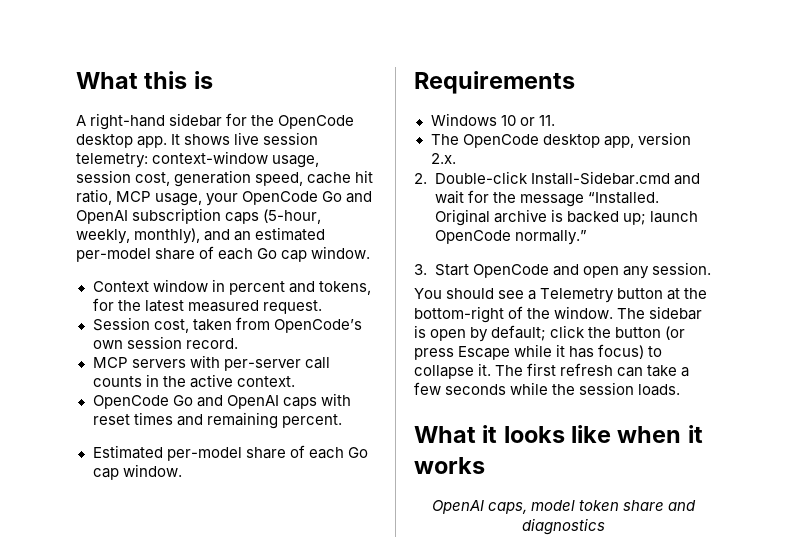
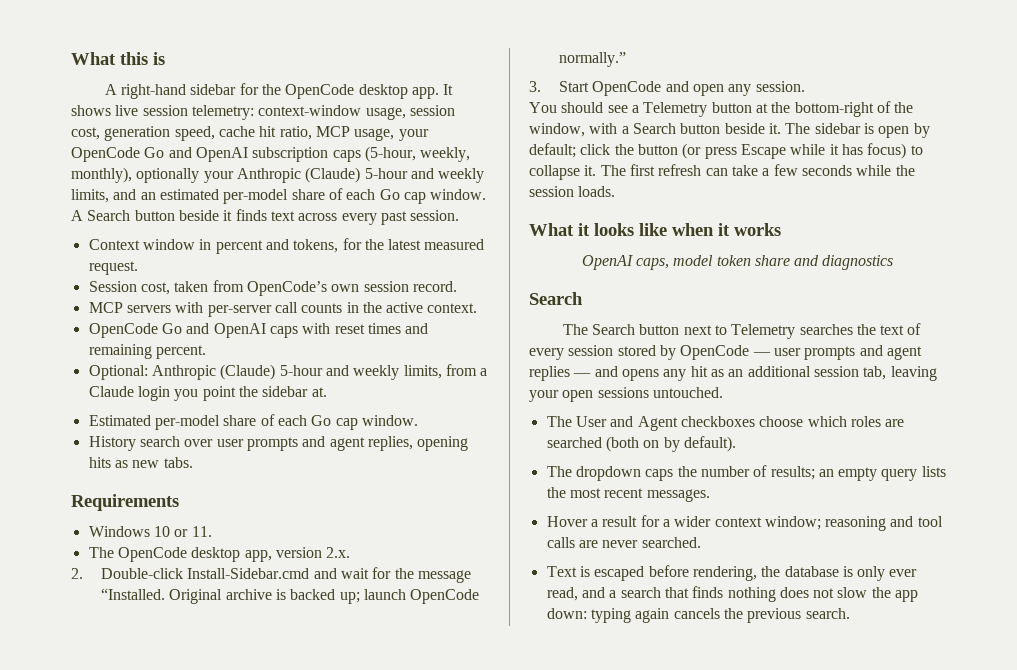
(201, 236) none -> [136,167,485,183] [71,189,109,203] optionally your Anthropic (Claude) 5-hour and weekly limits,
(371, 252) none -> [71,209,460,225] A Search button beside it finds text across every past session.
(342, 421) none -> [88,364,488,380] [88,386,327,401] // Optional: Anthropic (Claude) 5-hour and weekly limits, from a Claude login you point the sidebar at.
(182, 470) none -> [88,436,469,451] [88,457,193,468] // History search over user prompts and agent replies, opening hits as new tabs.
[554,306,614,319] window. -> [529,123,781,137] window, with a Search button beside it.
(605, 526) none -> [529,292,583,305] [562,323,922,339] [529,345,922,360] [529,366,937,381] [529,387,723,402] [546,416,905,431] [546,436,736,452] [546,465,946,481] [546,487,710,502] [546,515,943,531] [546,537,701,548] [546,565,918,581] [546,586,919,602] [546,608,850,623] // Search // The Search button next to Telemetry searches the text of every session stored by OpenCode — user prompts and agent replies — and opens any hit as an additional session tab, leaving your open sessions untouched. // The User and Agent checkboxes choose which roles are searched (both on by default). // The dropdown caps the number of results; an empty query lists the most recent messages. // Hover a result for a wider context window; reasoning and tool calls are never searched. // Text is escaped before rendering, the database is only ever read, and a search that finds nothing does not slow the app down: typing again cancels the previous search.

